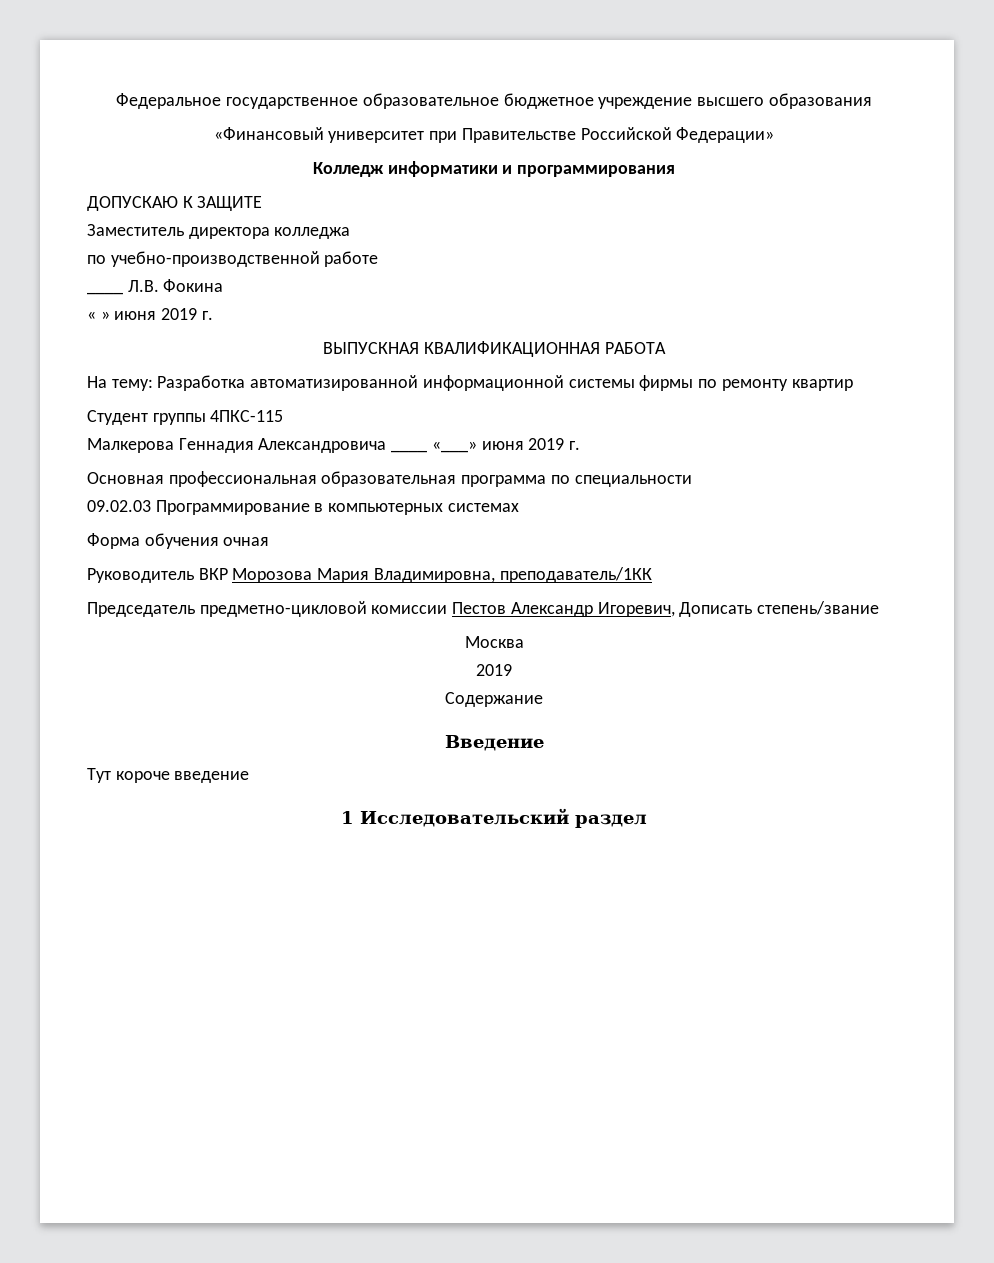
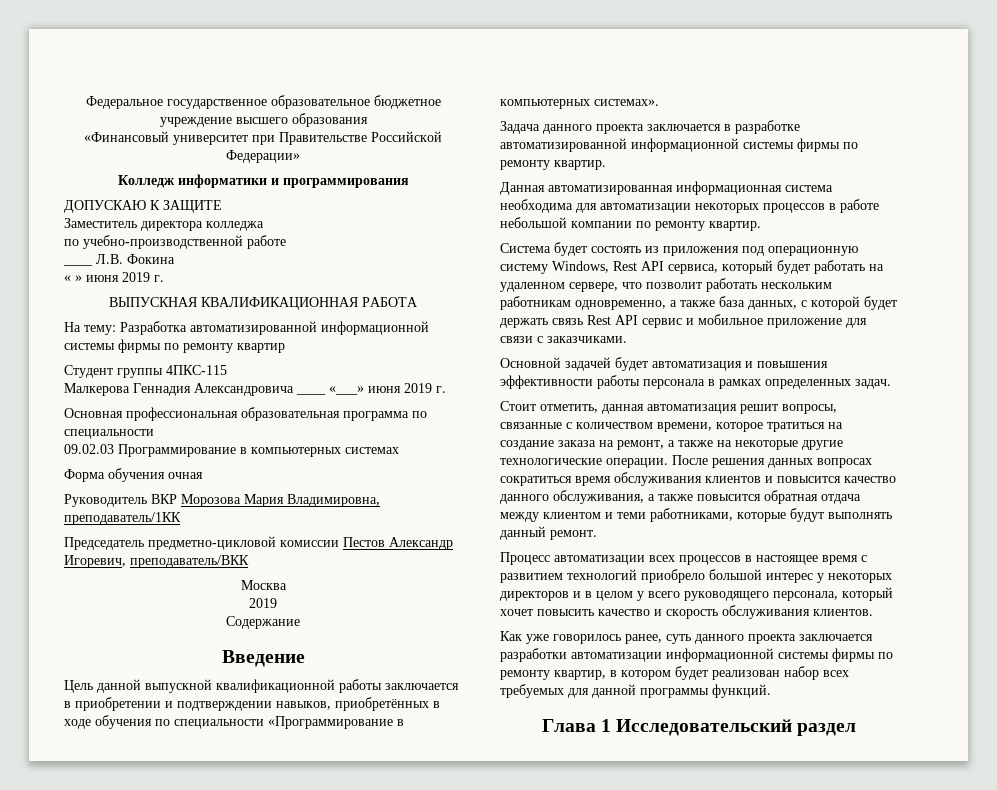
[679,601,880,617] Дописать степень/звание -> [130,555,249,568] преподаватель/ВКК
[87,768,250,783] Тут короче введение // -> [64,679,459,693] [64,697,440,711] [64,715,404,729] [500,99,659,109] [500,120,800,134] [500,138,858,152] [500,160,606,170] [500,181,833,195] [500,199,879,213] [500,217,761,231] [500,242,858,256] [500,260,884,274] [500,278,832,292] [500,296,897,310] [500,314,867,328] [500,336,627,343] [500,357,828,371] [500,375,891,389] [500,401,837,414] [500,422,843,432] [500,440,843,450] [500,455,872,468] [500,472,896,486] [500,490,861,504] [500,508,892,522] [500,526,597,540] [500,552,867,565] [500,569,892,583] [500,587,893,601] [500,605,873,619] [500,631,873,644] [500,648,893,662] [500,666,849,680] [500,684,771,698] [541,719,596,732] Цель данной выпускной квалификационной работы заключается в приобретении и подтверждении навыков, приобретённых в ходе обучения по специальности «Программирование в компьютерных системах». // Задача данного проекта заключается в разработке автоматизированной информационной системы фирмы по ремонту квартир. // Данная автоматизированная информационная система необходима для автоматизации некоторых процессов в работе небольшой компании по ремонту квартир. // Система будет состоять из приложения под операционную систему Windows, Rest API сервиса, который будет работать на удаленном сервере, что позволит работать нескольким работникам одновременно, а также база данных, с которой будет держать связь Rest API сервис и мобильное приложение для связи с заказчиками. // Основной задачей будет автоматизация и повышения эффективности работы персонала в рамках определенных задач. // Стоит отметить, данная автоматизация решит вопросы, связанные с количеством времени, которое тратиться на создание заказа на ремонт, а также на некоторые другие технологические операции. После решения данных вопросах сократиться время обслуживания клиентов и повысится качество данного обслуживания, а также повысится обратная отдача между клиентом и теми работниками, которые будут выполнять данный ремонт. // Процесс автоматизации всех процессов в настоящее время с развитием технологий приобрело большой интерес у некоторых директоров и в целом у всего руководящего персонала, который хочет повысить качество и скорость обслуживания клиентов. // Как уже говорилось ранее, суть данного проекта заключается разработки автоматизации информационной системы фирмы по ремонту квартир, в котором будет реализован набор всех требуемых для данной программы функций. // Глава

